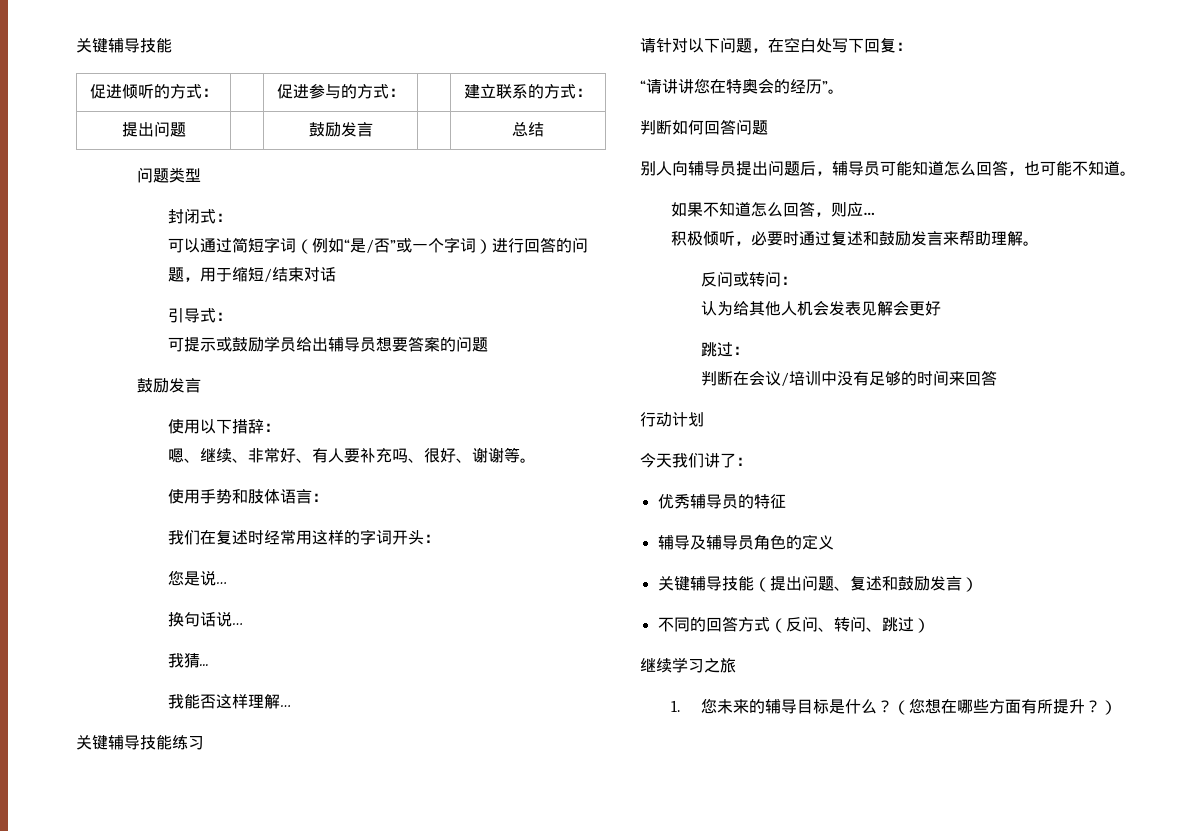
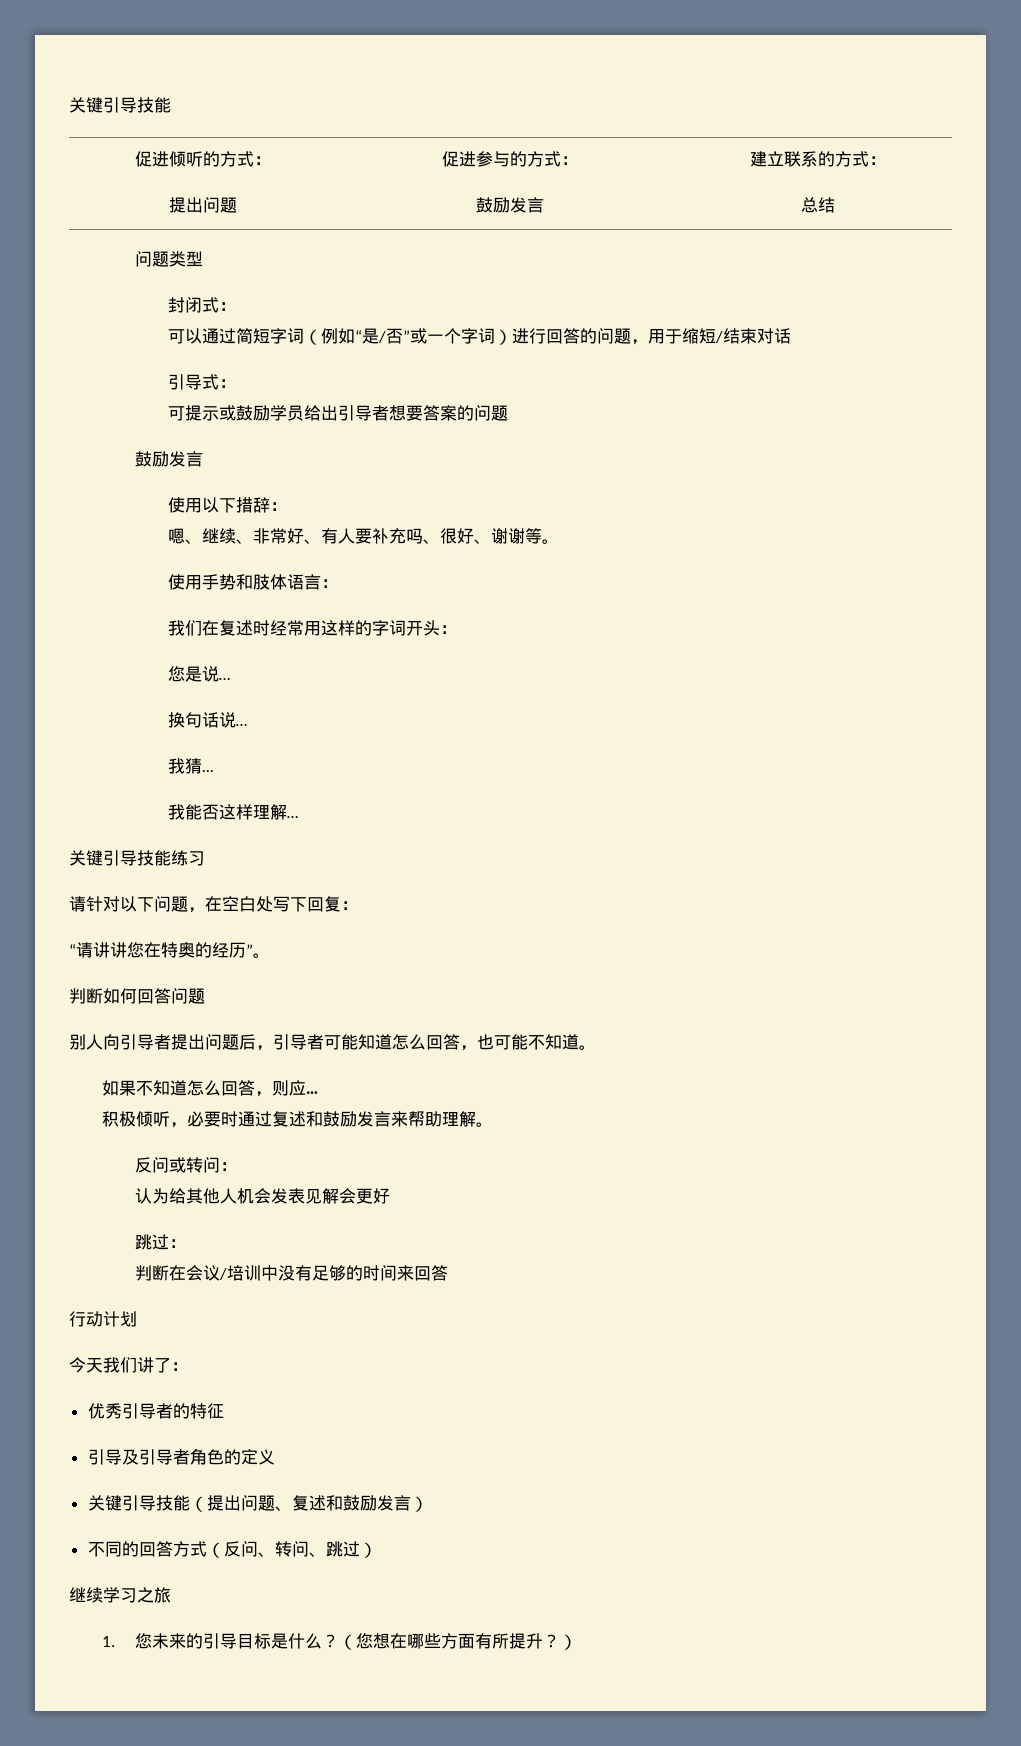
[76,37,124,53] 关键辅 -> [69,97,120,113] 关键引
[327,336,376,352] 辅导员 -> [338,405,390,421] 引导者
[108,734,124,750] 辅 -> [103,850,120,866] 引
[758,78,774,94] 会 -> (195, 950) none
[688,160,736,176] 辅导员 -> [120,1034,171,1050] 引导者
[832,160,880,176] 辅导员 -> [273,1034,324,1050] 引导者
[689,493,738,509] 辅导员 -> [121,1403,173,1419] 引导者
[657,534,754,550] 辅导及辅导员 -> [87,1449,190,1465] 引导及引导者
[689,575,706,591] 辅 -> [121,1495,139,1511] 引
[765,698,782,714] 辅 -> [203,1633,221,1649] 引

